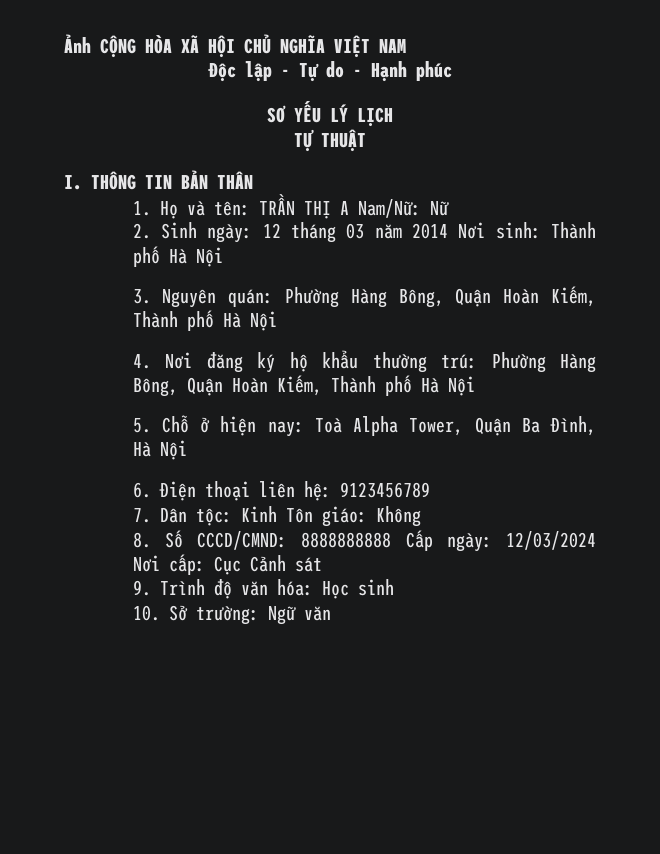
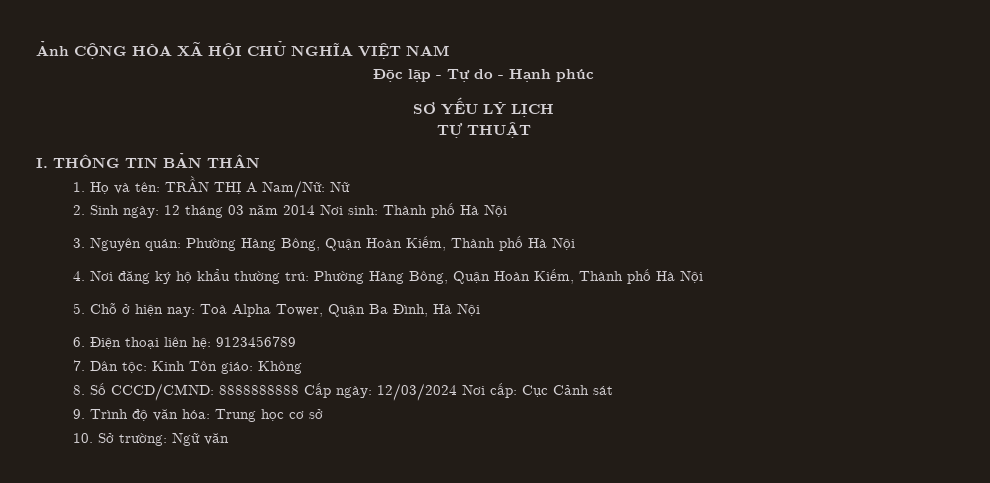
[321,579,394,599] Học sinh -> [215,409,324,422] Trung học cơ sở

